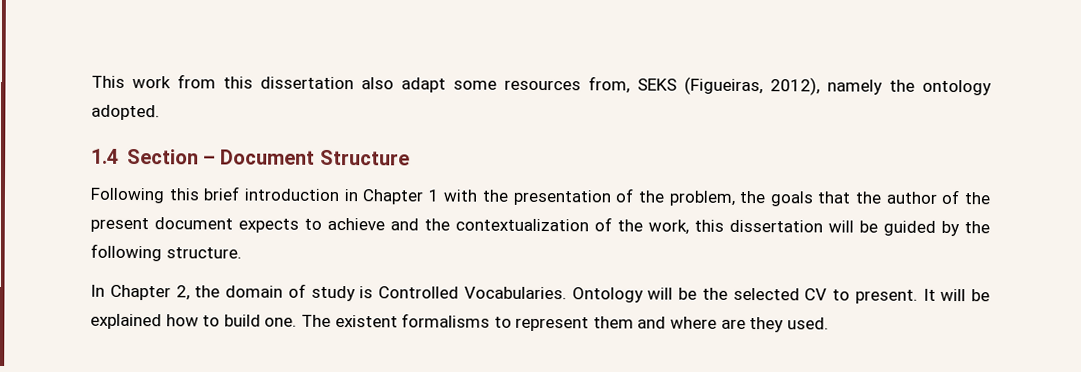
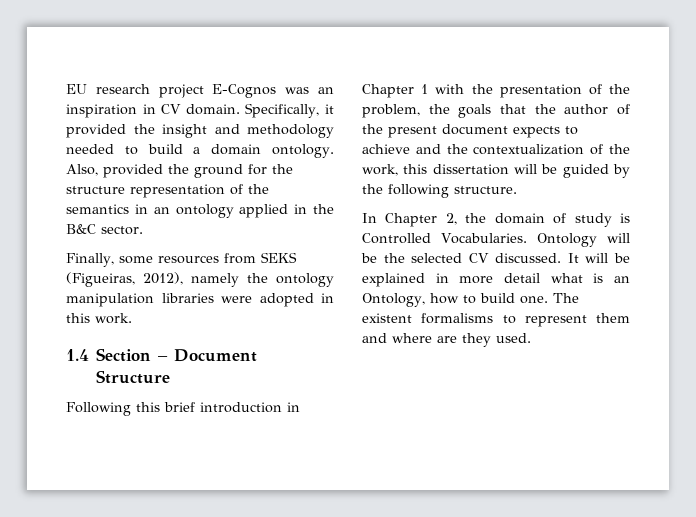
[91,74,446,93] This work from this dissertation also adapt -> [66,84,334,98] [66,103,334,118] [66,124,334,138] [66,144,335,158] [66,164,293,178] [66,184,269,198] [66,204,334,218] [66,224,143,235] [66,253,114,267] EU research project E-Cognos was an inspiration in CV domain. Specifically, it provided the insight and methodology needed to build a domain ontology. Also, provided the ground for the structure representation of the semantics in an ontology applied in the B&C sector. // Finally,
[588,76,630,94] from, -> [223,253,256,264] from
[91,104,160,121] adopted. -> [66,293,334,307] [66,313,132,324] manipulation libraries were adopted in this work.
[832,289,918,304] to present. -> [494,253,561,263] discussed.
(162, 321) none -> [435,273,630,284] [362,293,425,307] in more detail what is an Ontology,

